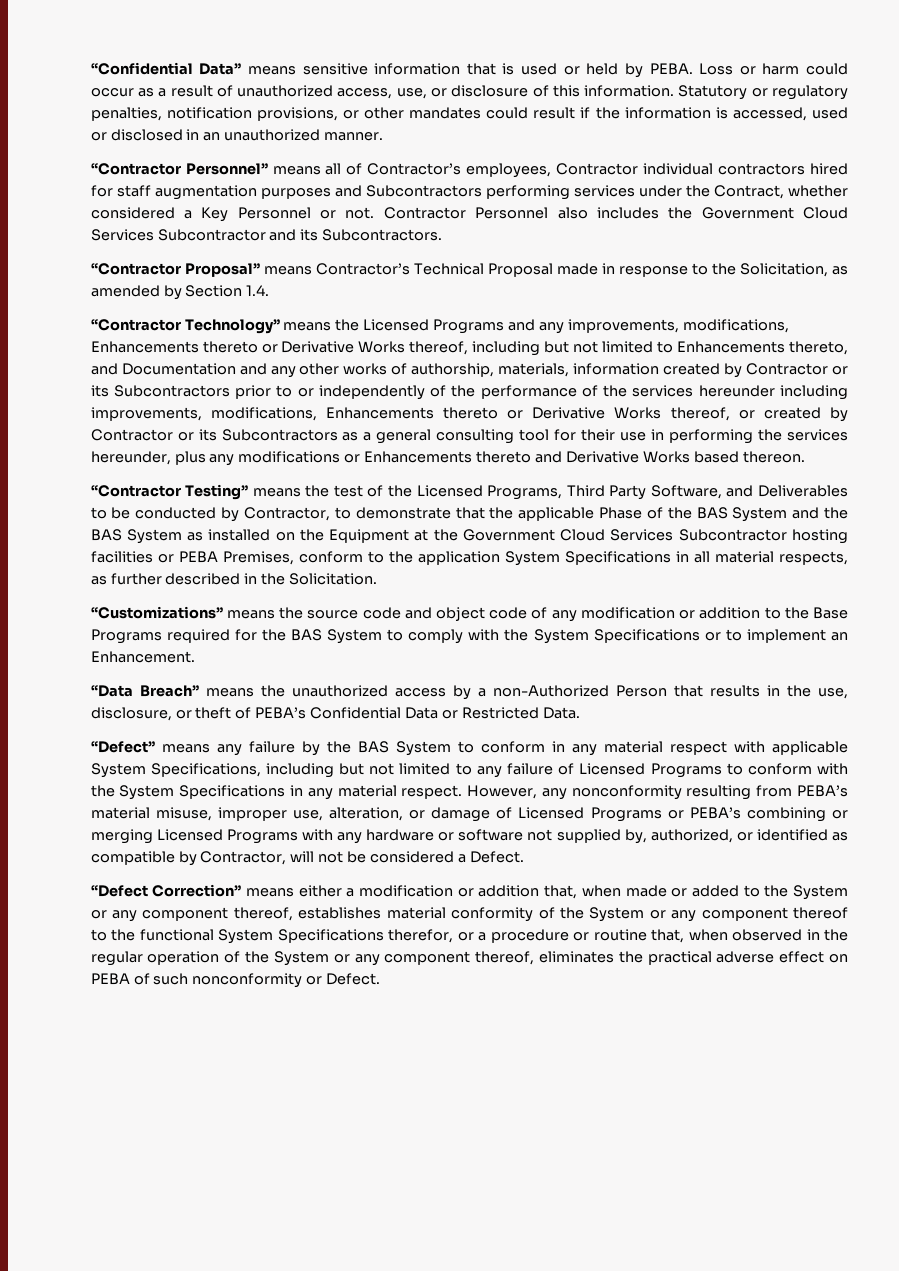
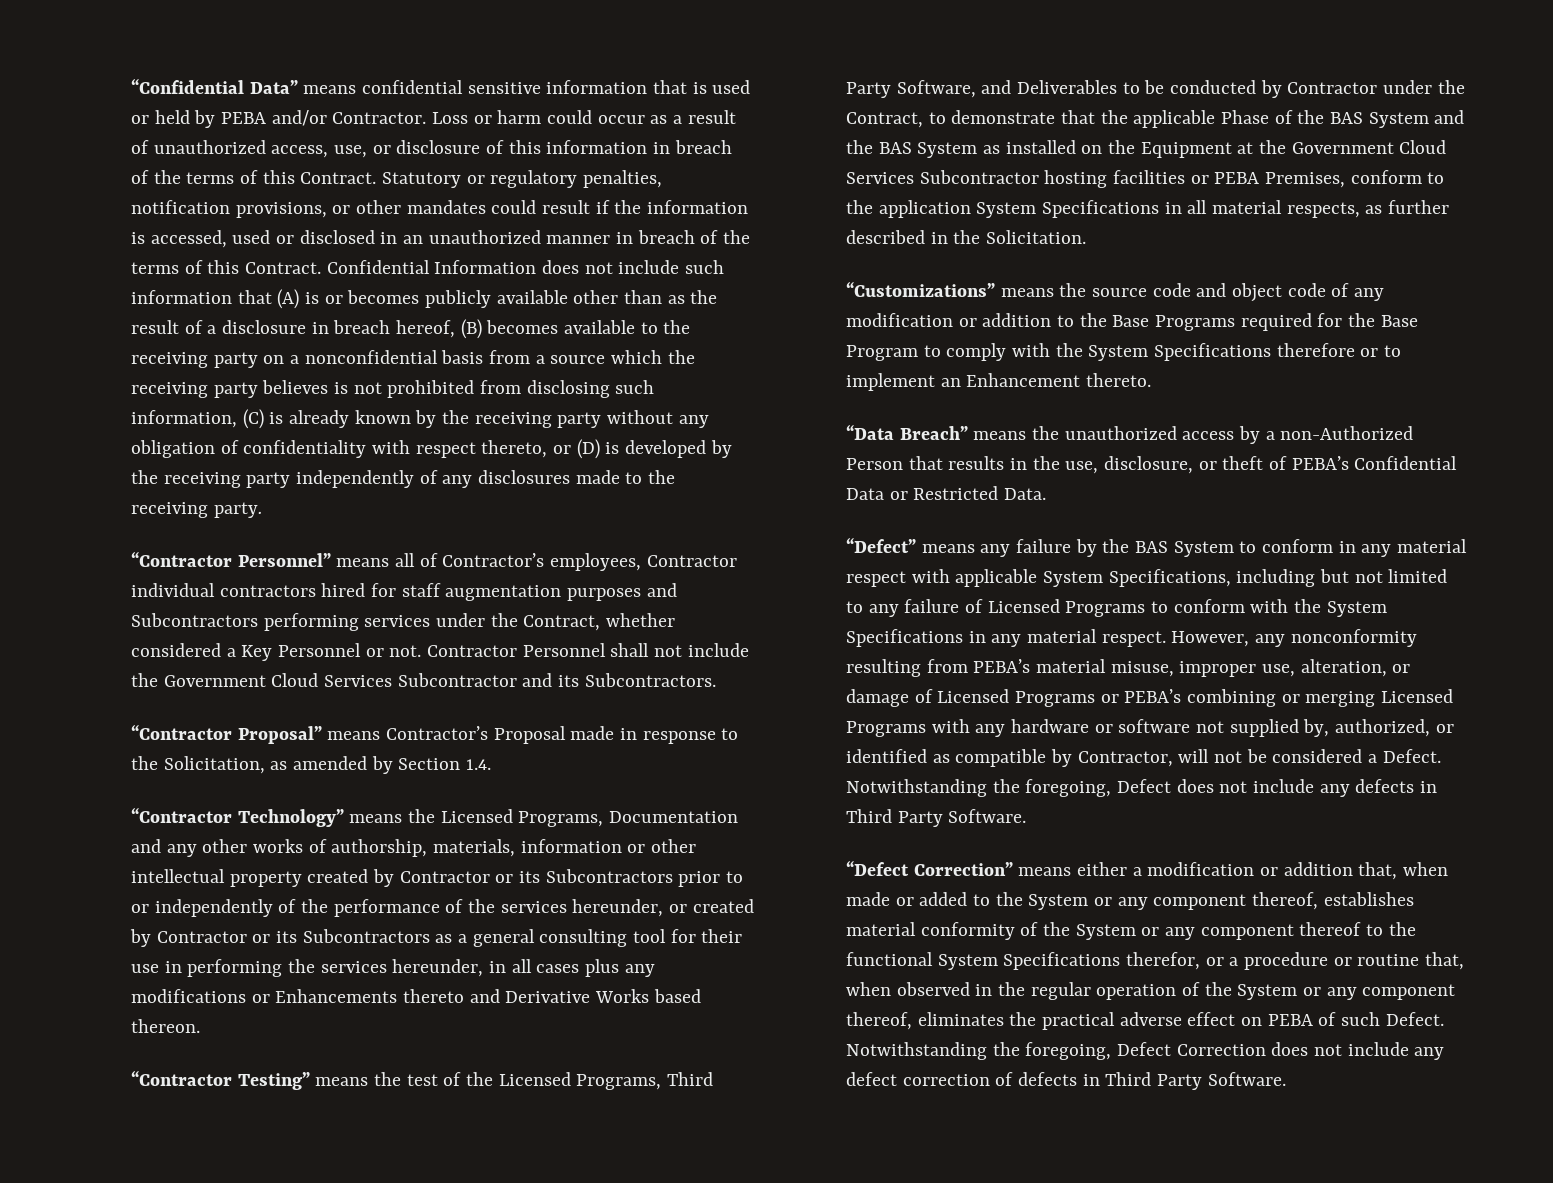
(296, 70) none -> [361,80,463,94] confidential
[649,63,693,75] PEBA. -> [220,110,427,126] PEBA and/or Contractor.
[584,85,675,97] information. -> [546,140,732,154] [130,170,377,184] information in breach of the terms of this Contract.
[324,132,384,141] manner. -> [546,230,750,244] [130,260,724,274] [130,289,718,309] [130,319,691,339] [130,350,695,368] [130,380,655,398] [130,409,709,429] [130,439,732,459] [130,470,675,488] [130,502,262,518] manner in breach of the terms of this Contract. Confidential Information does not include such information that (A) is or becomes publicly available other than as the result of a disclosure in breach hereof, (B) becomes available to the receiving party on a nonconfidential basis from a source which the receiving party believes is not prohibited from disclosing such information, (C) is already known by the receiving party without any obligation of confidentiality with respect thereto, or (D) is developed by the receiving party independently of any disclosures made to the receiving party.
[557,207,659,219] also includes -> [610,643,749,657] shall not include
[413,263,484,275] Technical -> (488, 733) none
[433,319,789,334] [90,341,848,356] [90,363,118,375] Programs and any improvements, modifications, Enhancements thereto or Derivative Works thereof, including but not limited to Enhancements thereto, and -> [518,811,604,827] Programs,
(660, 369) none -> [627,839,696,853] [130,869,302,887] or other intellectual property
[698,385,849,400] [90,407,730,421] hereunder including improvements, modifications, Enhancements thereto or Derivative Works thereof, -> [572,899,664,917] hereunder,
(171, 458) none -> [488,959,580,973] in all cases
[243,507,330,521] Contractor, -> [1287,80,1465,94] [845,112,923,128] Contractor under the Contract,
[291,629,383,644] BAS System -> [1380,315,1418,327] [845,345,918,361] Base Program
(700, 636) none -> [1276,343,1355,357] therefore
[90,651,195,663] Enhancement. -> [966,373,1151,387] Enhancement thereto.
(524, 857) none -> [845,779,1437,797] [845,809,1027,827] Notwithstanding the foregoing, Defect does not include any defects in Third Party Software.
[192,973,381,988] nonconformity or Defect. -> [1385,1012,1444,1026] [845,1042,1445,1060] [845,1072,1286,1090] Defect. Notwithstanding the foregoing, Defect Correction does not include any defect correction of defects in Third Party Software.

